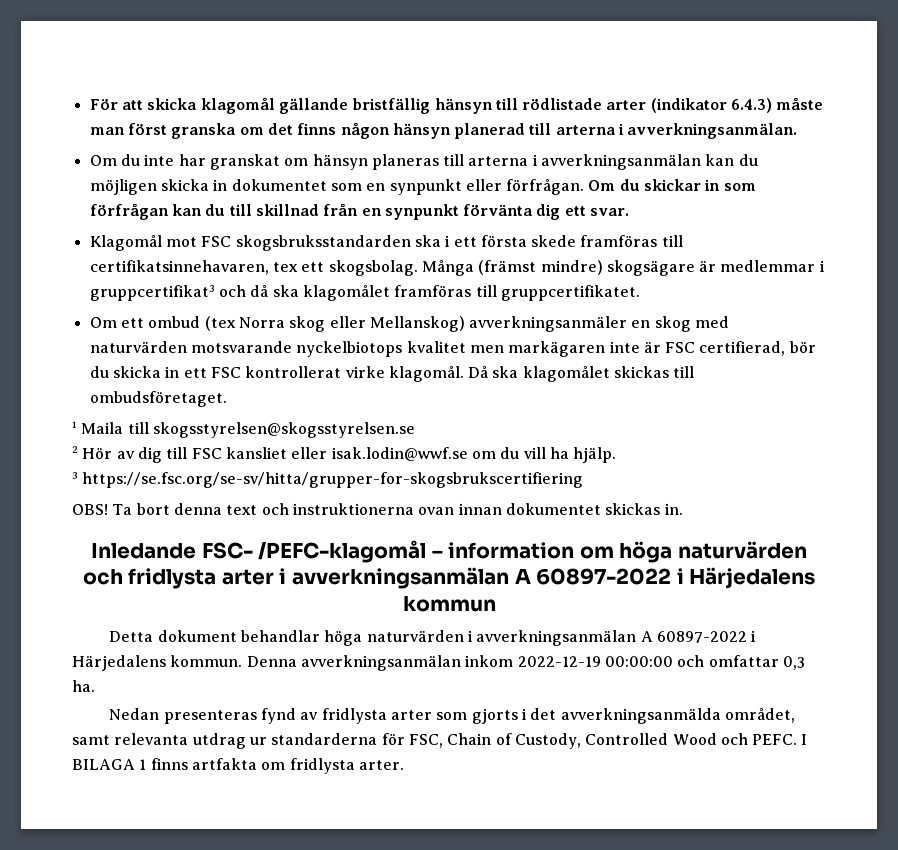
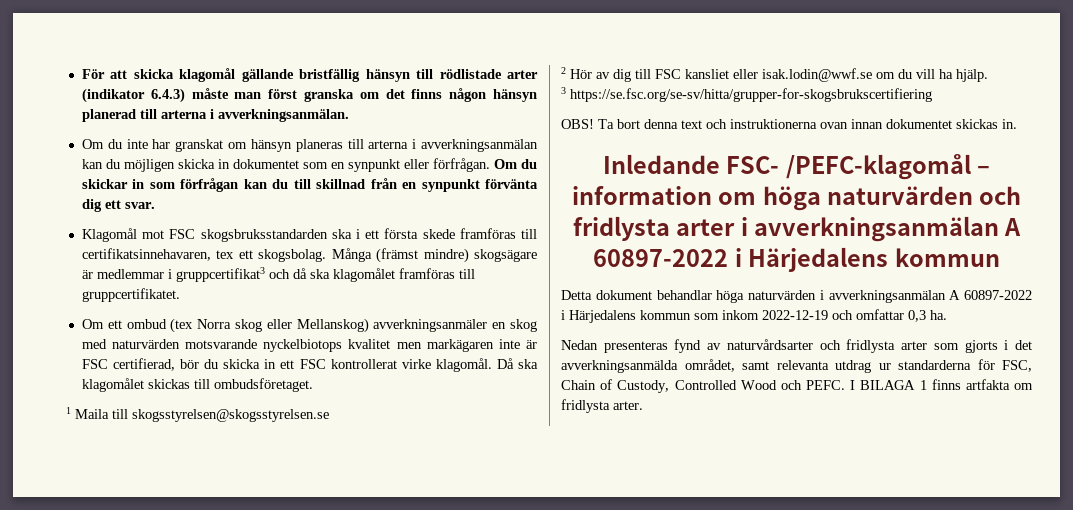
[170,655,461,671] kommun. Denna avverkningsanmälan -> [640,310,719,320] kommun som
[604,656,673,667] 00:00:00 -> (828, 315) none
(319, 716) none -> [726,339,841,350] naturvårdsarter och

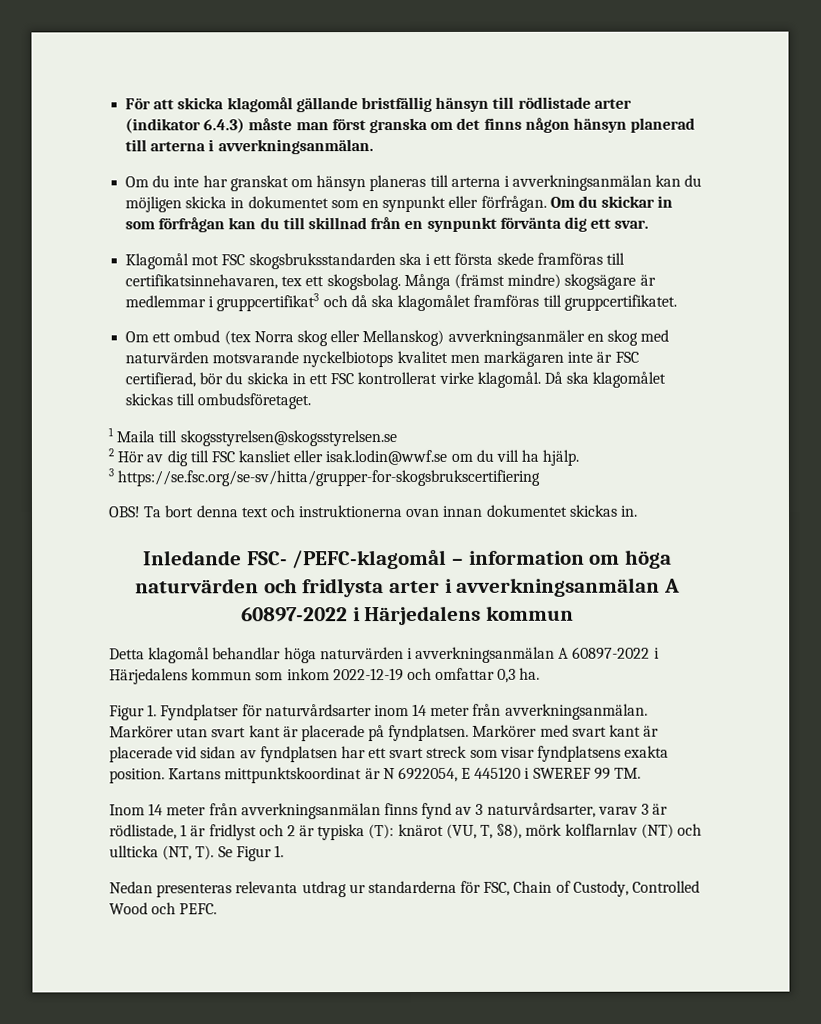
[595,290,652,300] dokument -> [148,647,211,664] klagomål
[561,339,1032,353] [561,359,769,373] Nedan presenteras fynd av naturvårdsarter och fridlysta arter som gjorts i det avverkningsanmälda området, samt -> [109,703,648,721] [109,724,660,742] [109,745,670,763] [109,766,642,784] [109,802,669,820] [109,823,702,841] [109,845,284,862] [109,881,233,898] Figur 1. Fyndplatser för naturvårdsarter inom 14 meter från avverkningsanmälan. Markörer utan svart kant är placerade på fyndplatsen. Markörer med svart kant är placerade vid sidan av fyndplatsen har ett svart streck som visar fyndplatsens exakta position. Kartans mittpunktskoordinat är N 6922054, E 445120 i SWEREF 99 TM. // Inom 14 meter från avverkningsanmälan finns fynd av 3 naturvårdsarter, varav 3 är rödlistade, 1 är fridlyst och 2 är typiska (T): knärot (VU, T, §8), mörk kolflarnlav (NT) och ullticka (NT, T). Se Figur 1. // Nedan presenteras
[850,379,1033,390] [561,399,643,413] I BILAGA 1 finns artfakta om fridlysta arter. -> (218, 909) none

